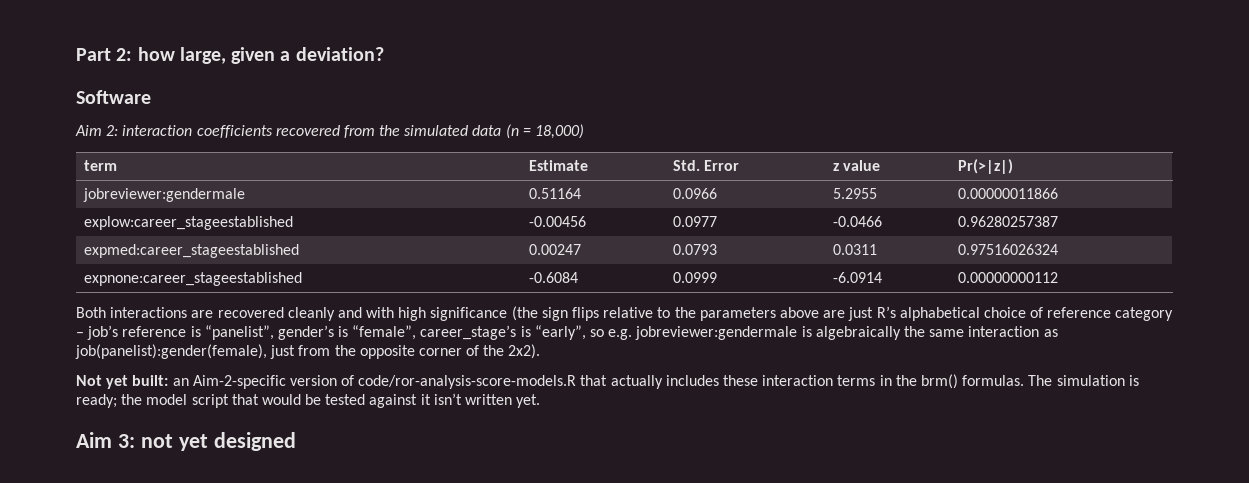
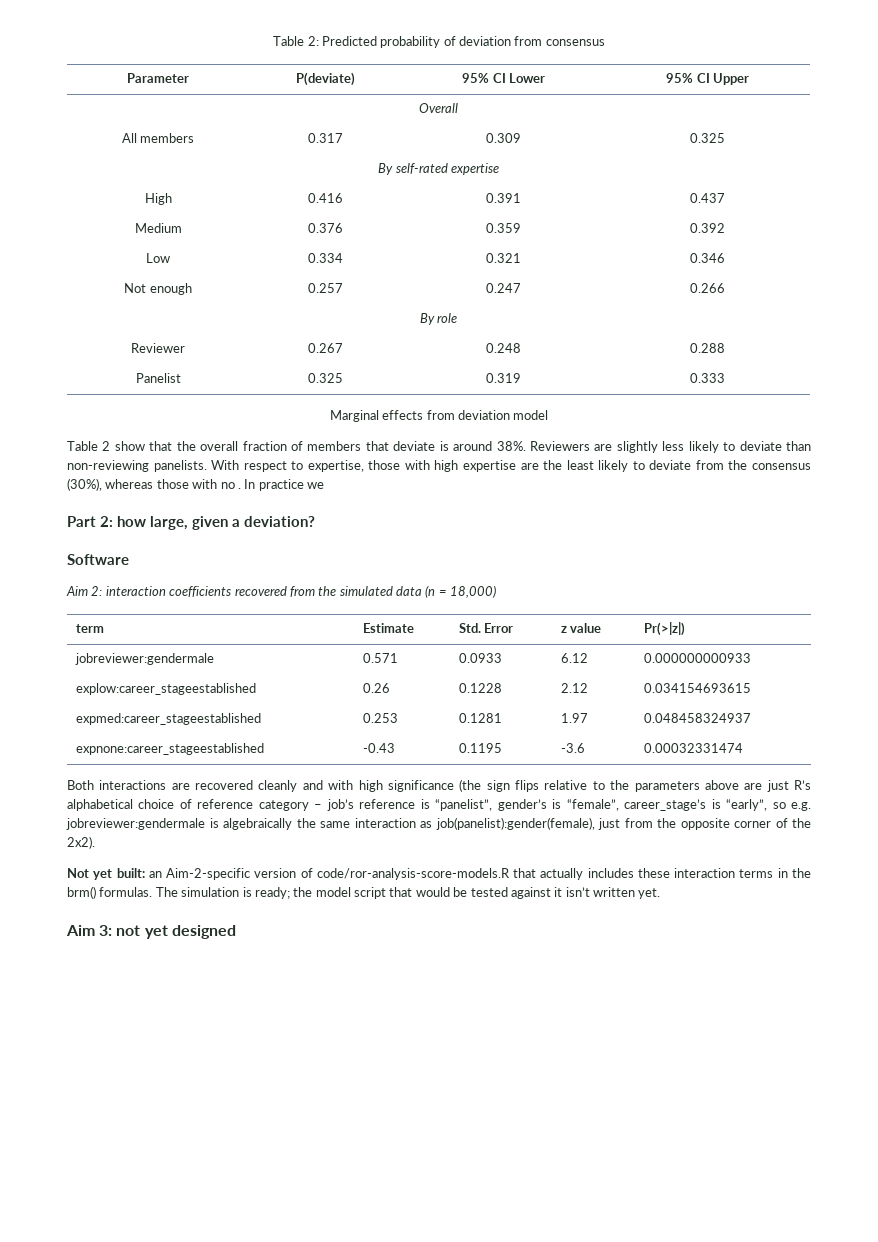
(76, 54) none -> [273,36,605,48] [127,73,189,83] [295,72,355,86] [462,73,545,83] [666,73,749,85] [419,103,458,113] [121,133,195,143] [307,133,343,143] [486,133,521,143] [690,133,725,143] [378,163,499,175] [144,193,172,205] [307,193,343,203] [486,193,521,203] [690,193,725,203] [134,223,182,233] [307,223,343,233] [486,223,521,233] [690,223,725,233] [146,253,170,263] [307,253,343,263] [486,253,521,263] [690,253,725,263] [124,283,192,295] [307,283,343,293] [486,283,521,293] [690,283,725,293] [419,313,458,325] [131,343,185,353] [307,343,343,353] [486,343,521,353] [690,343,725,353] [135,373,181,383] [307,373,343,383] [486,373,521,383] [690,373,725,383] [329,410,549,422] [67,441,812,453] [67,460,811,472] [67,478,324,491] Table 2: Predicted probability of deviation from consensus // Parameter | P(deviate) | 95% CI Lower | 95% CI Upper // Overall // All members | 0.317 | 0.309 | 0.325 // By self-rated expertise // High | 0.416 | 0.391 | 0.437 // Medium | 0.376 | 0.359 | 0.392 // Low | 0.334 | 0.321 | 0.346 // Not enough | 0.257 | 0.247 | 0.266 // By role // Reviewer | 0.267 | 0.248 | 0.288 // Panelist | 0.325 | 0.319 | 0.333 // Marginal effects from deviation model // Table 2 show that the overall fraction of members that deviate is around 38%. Reviewers are slightly less likely to deviate than non-reviewing panelists. With respect to expertise, those with high expertise are the least likely to deviate from the consensus (30%), whereas those with no . In practice we //
[529,188,582,199] [673,188,718,199] [833,188,878,199] [958,188,1059,199] [84,216,294,230] [529,216,587,227] [673,216,718,227] [833,216,883,227] [958,216,1059,227] [84,244,300,258] [529,244,582,255] [673,244,718,255] [833,244,878,255] [958,244,1059,255] [84,272,303,286] [529,272,579,283] [673,272,718,283] [833,272,883,283] [958,272,1059,283] 0.51164 | 0.0966 | 5.2955 | 0.00000011866 // explow:career_stageestablished | -0.00456 | 0.0977 | -0.0466 | 0.96280257387 // expmed:career_stageestablished | 0.00247 | 0.0793 | 0.0311 | 0.97516026324 // expnone:career_stageestablished | -0.6084 | 0.0999 | -6.0914 | 0.00000000112 -> [362,653,398,663] [458,653,502,663] [560,653,588,663] [643,653,751,663] [75,683,256,695] [362,683,390,693] [458,683,502,693] [560,683,588,693] [643,683,751,693] [75,713,261,725] [362,713,398,723] [458,713,502,723] [560,713,588,723] [643,713,751,723] [75,743,264,755] [362,743,395,753] [458,743,502,753] [560,743,585,753] [643,743,743,753] 0.571 | 0.0933 | 6.12 | 0.000000000933 // explow:career_stageestablished | 0.26 | 0.1228 | 2.12 | 0.034154693615 // expmed:career_stageestablished | 0.253 | 0.1281 | 1.97 | 0.048458324937 // expnone:career_stageestablished | -0.43 | 0.1195 | -3.6 | 0.00032331474

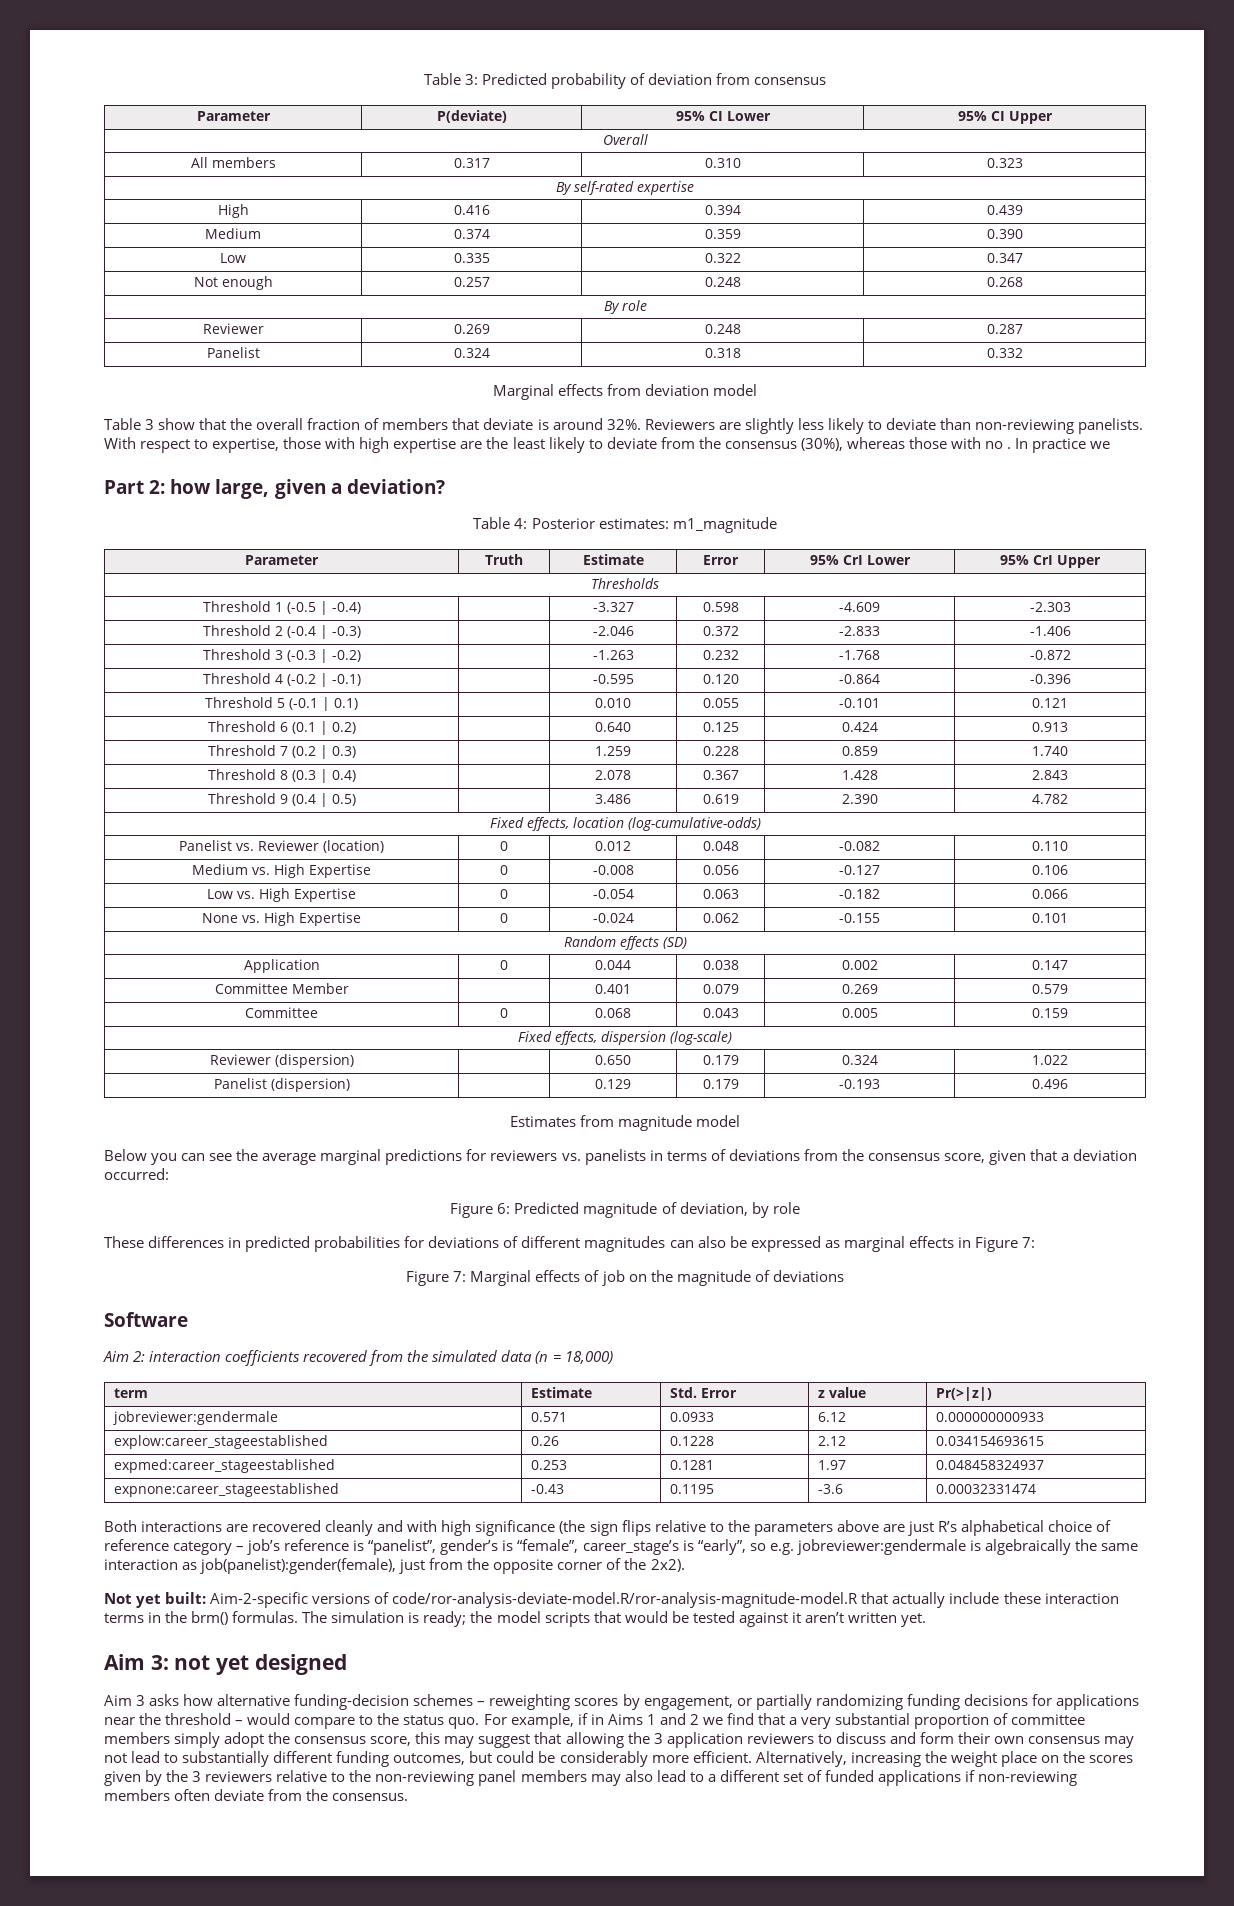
[273,36,319,46] Table 2: -> [423,73,478,85] Table 3:
[486,133,521,143] [690,133,725,143] 0.309 | 0.325 -> [704,158,741,168] [986,158,1023,168] 0.310 | 0.323
[486,193,521,203] [690,193,725,203] 0.391 | 0.437 -> [704,205,741,215] [986,205,1023,215] 0.394 | 0.439
[307,223,343,233] 0.376 -> [453,229,490,239] 0.374
[690,223,725,233] 0.392 -> [986,229,1023,239] 0.390
[307,253,343,263] [486,253,521,263] [690,253,725,263] 0.334 | 0.321 | 0.346 -> [453,253,490,263] [704,253,741,263] [986,253,1023,263] 0.335 | 0.322 | 0.347
[486,283,521,293] [690,283,725,293] 0.247 | 0.266 -> [704,277,741,287] [986,277,1023,287] 0.248 | 0.268
[307,343,343,353] [486,343,521,353] [690,343,725,353] 0.267 | 0.248 | 0.288 -> [453,324,490,334] [704,324,741,334] [986,324,1023,334] 0.269 | 0.248 | 0.287
[307,373,343,383] [486,373,521,383] [690,373,725,383] 0.325 | 0.319 | 0.333 -> [453,348,490,358] [704,348,741,358] [986,348,1023,358] 0.324 | 0.318 | 0.332
[102,441,111,451] 2 -> [145,419,155,430] 3
[496,441,526,451] 38%. -> [606,419,641,430] 32%.
(315, 521) none -> [473,517,777,533] [245,555,319,565] [485,554,523,565] [582,554,644,565] [703,555,739,565] [809,555,911,565] [1000,555,1101,568] [591,578,659,589] [202,601,361,615] [592,602,634,612] [702,602,739,612] [839,602,880,612] [1029,602,1071,612] [202,625,361,639] [592,626,634,636] [702,626,739,636] [839,626,880,636] [1029,626,1071,636] [202,649,361,663] [592,650,634,660] [702,650,739,660] [839,650,880,660] [1029,650,1071,660] [202,673,361,687] [592,674,634,684] [702,674,739,684] [839,674,880,684] [1029,674,1071,684] [205,697,358,711] [595,698,631,708] [702,698,739,708] [839,698,880,708] [1032,698,1068,708] [207,721,356,735] [595,722,631,732] [702,722,739,732] [841,722,878,732] [1032,722,1068,732] [207,745,356,759] [595,746,631,756] [702,746,739,756] [841,746,878,756] [1032,746,1068,756] [207,769,356,783] [595,770,631,780] [702,770,739,780] [841,770,878,780] [1032,770,1068,780] [207,793,356,807] [595,794,631,804] [702,794,739,804] [841,794,878,804] [1032,794,1068,804] [489,817,761,831] [179,840,384,853] [500,841,508,851] [595,841,631,851] [702,841,739,851] [839,841,880,851] [1032,841,1068,851] [192,864,371,878] [500,865,508,875] [592,865,634,875] [702,865,739,875] [839,865,880,875] [1032,865,1068,875] [207,888,356,902] [500,889,508,899] [592,889,634,899] [702,889,739,899] [839,889,880,899] [1032,889,1068,899] [202,912,361,926] [500,913,508,923] [592,913,634,923] [702,913,739,923] [839,913,880,923] [1032,913,1068,923] [563,936,687,950] [243,959,320,973] [500,960,508,970] [595,960,631,970] [702,960,739,970] [841,960,878,970] [1032,960,1068,970] [214,983,349,994] [595,984,631,994] [702,984,739,994] [841,984,878,994] [1032,984,1068,994] [245,1007,318,1018] [500,1008,508,1018] [595,1008,631,1018] [702,1008,739,1018] [841,1008,878,1018] [1032,1008,1068,1018] [518,1031,732,1045] [209,1054,354,1068] [595,1055,631,1065] [702,1055,739,1065] [841,1055,878,1065] [1032,1055,1068,1065] [213,1078,350,1092] [595,1079,631,1089] [702,1079,739,1089] [839,1079,880,1089] [1032,1079,1068,1089] [509,1115,741,1131] [104,1149,1138,1165] [104,1168,169,1180] [450,1202,800,1218] [104,1236,1035,1252] [406,1270,844,1286] // Table 4: Posterior estimates: m1_magnitude // Parameter | Truth | Estimate | Error | 95% CrI Lower | 95% CrI Upper // Thresholds // Threshold 1 (-0.5 | -0.4) | | -3.327 | 0.598 | -4.609 | -2.303 // Threshold 2 (-0.4 | -0.3) | | -2.046 | 0.372 | -2.833 | -1.406 // Threshold 3 (-0.3 | -0.2) | | -1.263 | 0.232 | -1.768 | -0.872 // Threshold 4 (-0.2 | -0.1) | | -0.595 | 0.120 | -0.864 | -0.396 // Threshold 5 (-0.1 | 0.1) | | 0.010 | 0.055 | -0.101 | 0.121 // Threshold 6 (0.1 | 0.2) | | 0.640 | 0.125 | 0.424 | 0.913 // Threshold 7 (0.2 | 0.3) | | 1.259 | 0.228 | 0.859 | 1.740 // Threshold 8 (0.3 | 0.4) | | 2.078 | 0.367 | 1.428 | 2.843 // Threshold 9 (0.4 | 0.5) | | 3.486 | 0.619 | 2.390 | 4.782 // Fixed effects, location (log-cumulative-odds) // Panelist vs. Reviewer (location) | 0 | 0.012 | 0.048 | -0.082 | 0.110 // Medium vs. High Expertise | 0 | -0.008 | 0.056 | -0.127 | 0.106 // Low vs. High Expertise | 0 | -0.054 | 0.063 | -0.182 | 0.066 // None vs. High Expertise | 0 | -0.024 | 0.062 | -0.155 | 0.101 // Random effects (SD) // Application | 0 | 0.044 | 0.038 | 0.002 | 0.147 // Committee Member | | 0.401 | 0.079 | 0.269 | 0.579 // Committee | 0 | 0.068 | 0.043 | 0.005 | 0.159 // Fixed effects, dispersion (log-scale) // Reviewer (dispersion) | | 0.650 | 0.179 | 0.324 | 1.022 // Panelist (dispersion) | | 0.129 | 0.179 | -0.193 | 0.496 // Estimates from magnitude model // Below you can see the average marginal predictions for reviewers vs. panelists in terms of deviations from the consensus score, given that a deviation occurred: // Figure 6: Predicted magnitude of deviation, by role // These differences in predicted probabilities for deviations of different magnitudes can also be expressed as marginal effects in Figure 7: // Figure 7: Marginal effects of job on the magnitude of deviations
[148,868,510,880] an Aim-2-specific version of code/ror-analysis-score-models.R -> [210,1592,859,1608] Aim-2-specific versions of code/ror-analysis-deviate-model.R/ror-analysis-magnitude-model.R
[587,868,634,878] includes -> [949,1592,1000,1604] include
[354,887,386,899] script -> [544,1612,590,1627] scripts
[565,887,590,897] isn’t -> [804,1612,844,1623] aren’t
(236, 932) none -> [104,1694,1139,1710] [104,1713,1086,1729] [104,1732,1135,1748] [104,1751,1133,1767] [104,1770,1078,1786] [104,1789,409,1801] // Aim 3 asks how alternative funding-decision schemes – reweighting scores by engagement, or partially randomizing funding decisions for applications near the threshold – would compare to the status quo. For example, if in Aims 1 and 2 we find that a very substantial proportion of committee members simply adopt the consensus score, this may suggest that allowing the 3 application reviewers to discuss and form their own consensus may not lead to substantially different funding outcomes, but could be considerably more efficient. Alternatively, increasing the weight place on the scores given by the 3 reviewers relative to the non-reviewing panel members may also lead to a different set of funded applications if non-reviewing members often deviate from the consensus.

